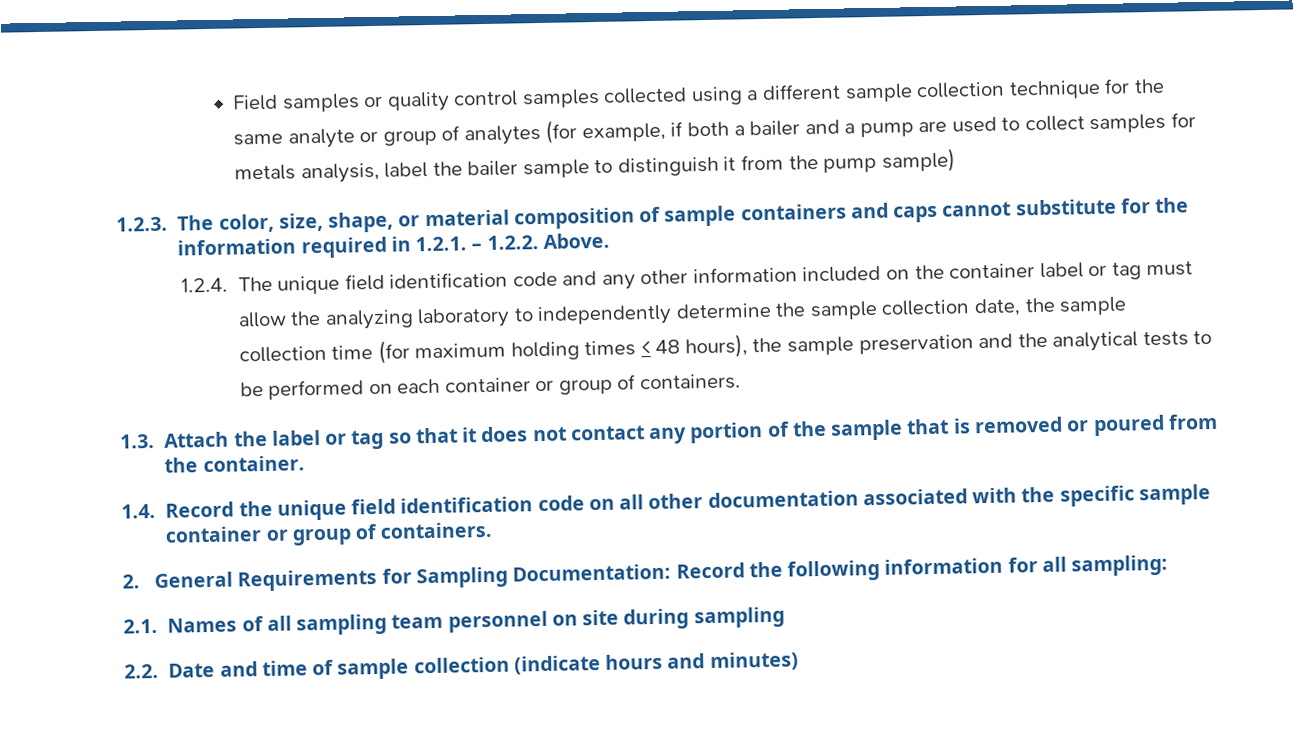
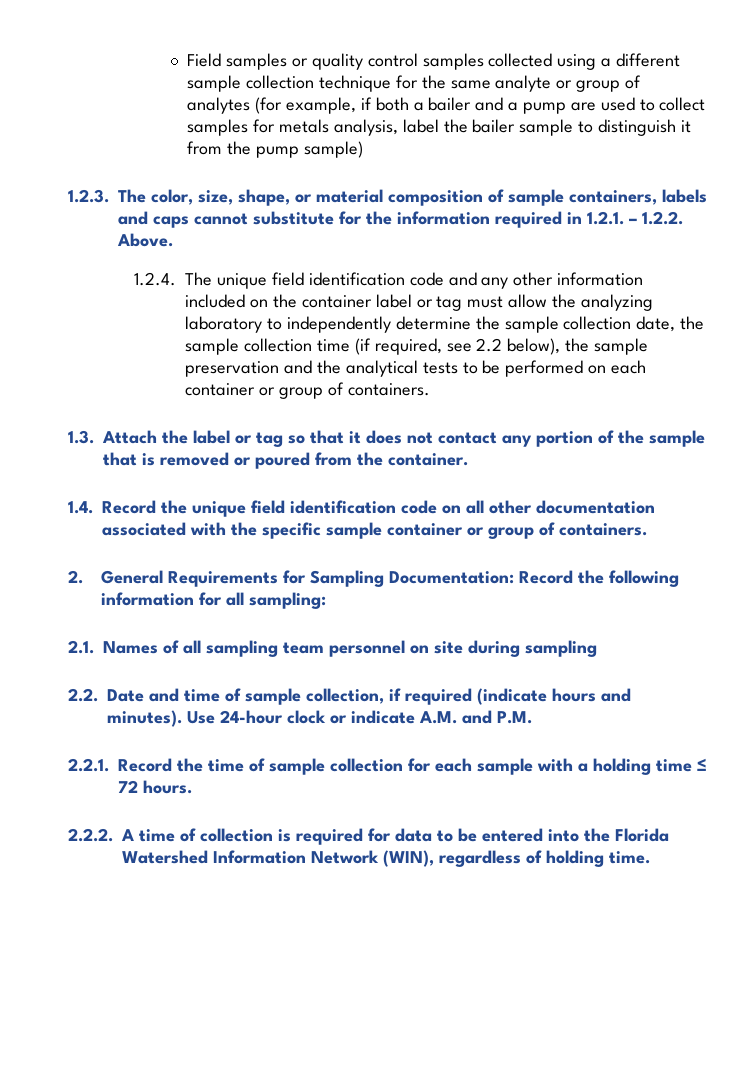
[740,203,847,221] containers -> [569,189,707,205] containers, labels
[377,334,748,364] (for maximum holding times < 48 hours), -> [354,338,561,355] (if required, see 2.2 below),
[413,651,799,675] collection (indicate hours and minutes) -> [306,688,631,705] [107,710,532,727] [68,758,707,775] [118,780,192,794] [68,828,669,845] [122,850,650,867] collection, if required (indicate hours and minutes). Use 24-hour clock or indicate A.M. and P.M. // 2.2.1. Record the time of sample collection for each sample with a holding time ≤ 72 hours. // 2.2.2. A time of collection is required for data to be entered into the Florida Watershed Information Network (WIN), regardless of holding time.

